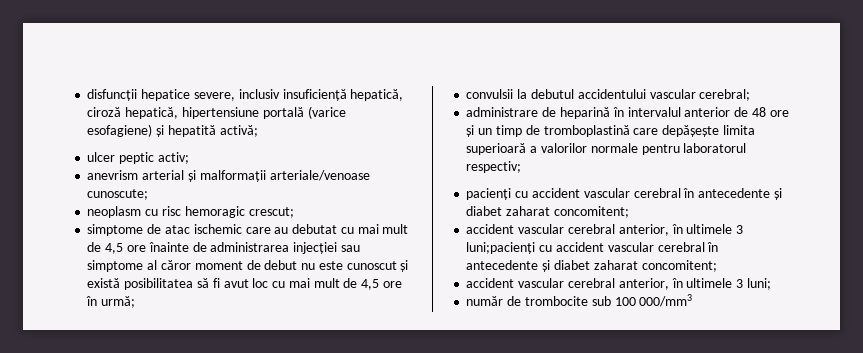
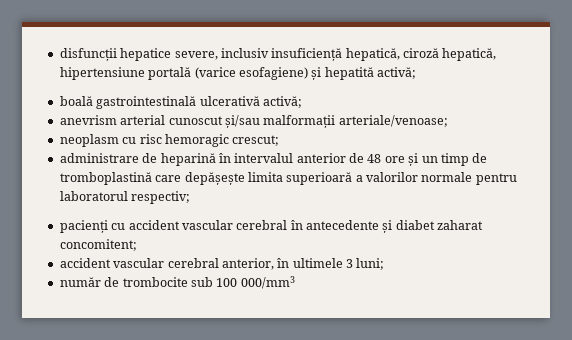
[87,152,189,164] [87,170,370,182] [87,189,149,200] ulcer peptic activ; // anevrism arterial și malformații arteriale/venoase cunoscute; -> [59,96,302,109] [59,115,448,128] boală gastrointestinală ulcerativă activă; // anevrism arterial cunoscut și/sau malformații arteriale/venoase;
[87,224,409,236] [87,242,360,254] [87,260,409,272] [87,278,402,290] [86,296,136,308] [466,89,751,101] // simptome de atac ischemic care au debutat cu mai mult de 4,5 ore înainte de administrarea injecției sau simptome al căror moment de debut nu este cunoscut și există posibilitatea să fi avut loc cu mai mult de 4,5 ore în urmă; // convulsii la debutul accidentului vascular cerebral; -> (280, 140) none
[466,224,744,236] [466,242,719,254] [466,260,717,272] // accident vascular cerebral anterior, în ultimele 3 luni;pacienți cu accident vascular cerebral în antecedente și diabet zaharat concomitent; -> (137, 245) none

